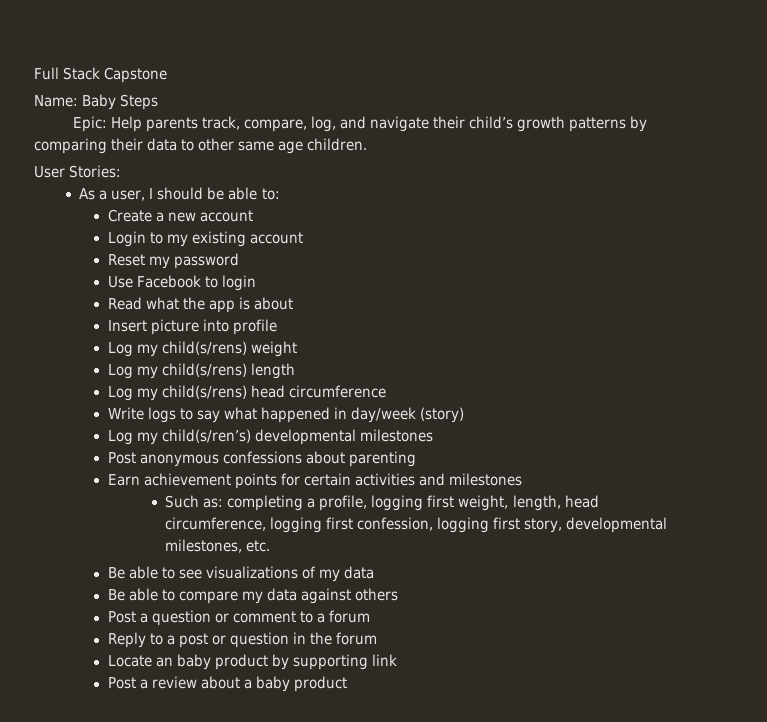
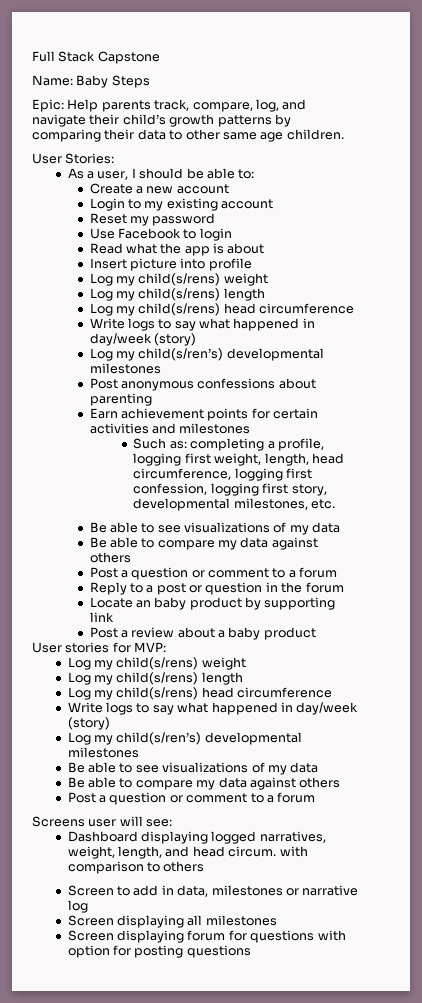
(348, 684) none -> [32,642,167,653] [67,657,246,670] [67,672,243,685] [67,687,333,700] [67,702,359,715] [67,717,110,730] [67,732,302,745] [67,747,139,758] [67,762,319,775] [67,777,341,790] [67,792,316,805] [32,816,173,827] [67,831,326,844] [67,846,308,859] [67,861,205,874] [67,885,359,897] [67,900,88,913] [67,915,277,928] [67,930,346,943] [67,945,251,958] // User stories for MVP: // Log my child(s/rens) weight // Log my child(s/rens) length // Log my child(s/rens) head circumference // Write logs to say what happened in day/week (story) // Log my child(s/ren’s) developmental milestones // Be able to see visualizations of my data // Be able to compare my data against others // Post a question or comment to a forum // Screens user will see: // Dashboard displaying logged narratives, weight, length, and head circum. with comparison to others // Screen to add in data, milestones or narrative log // Screen displaying all milestones // Screen displaying forum for questions with option for posting questions

